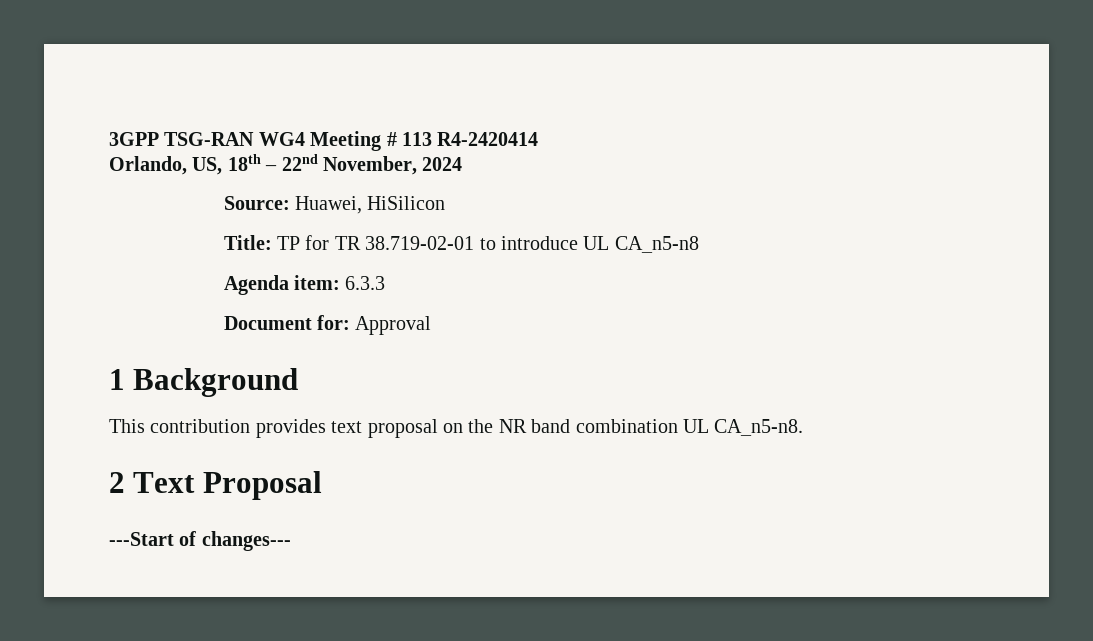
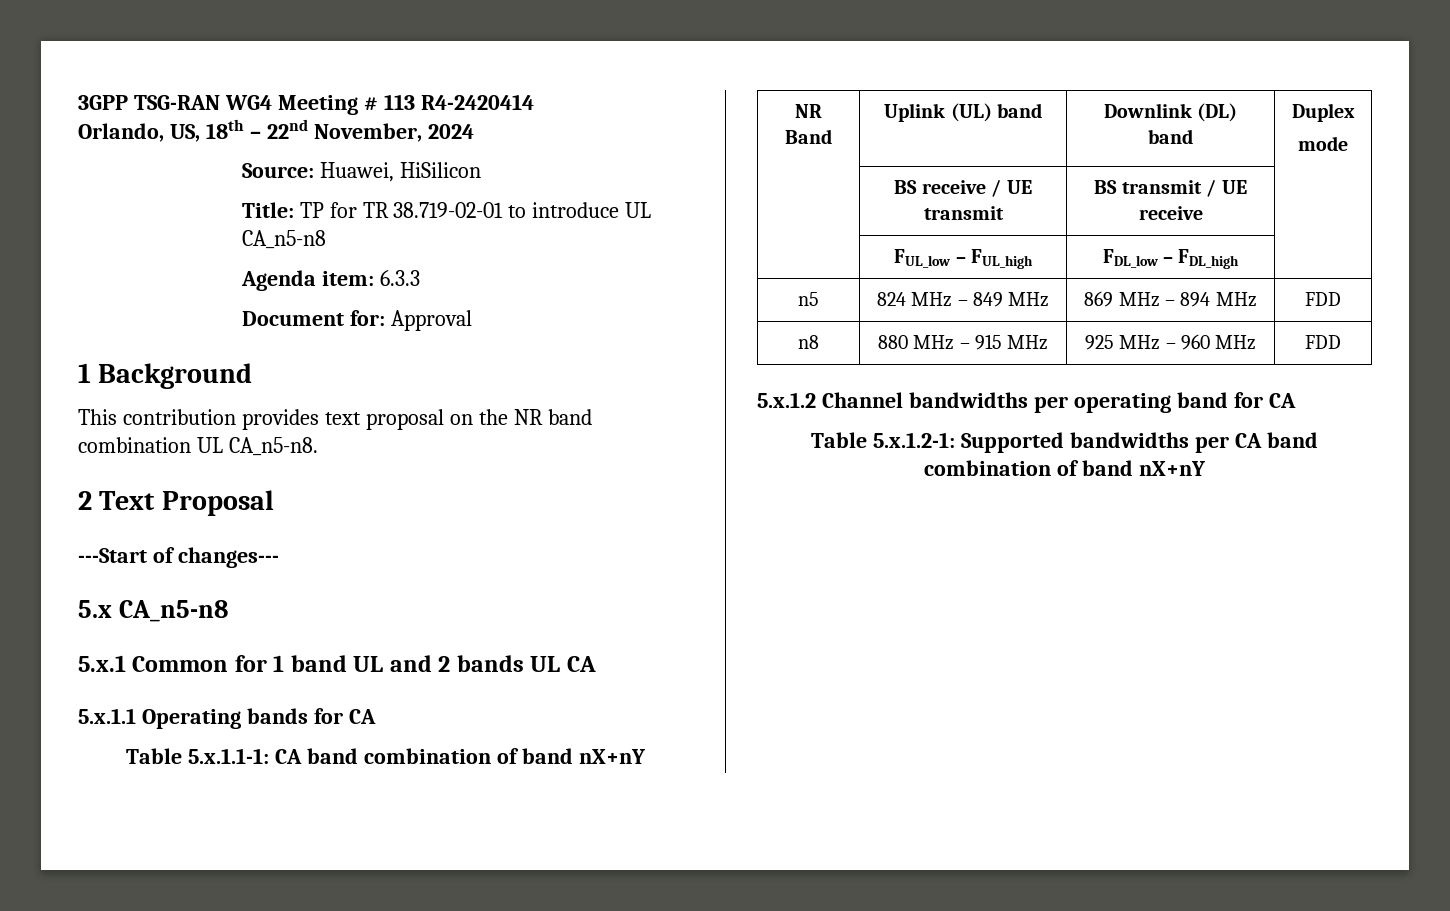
(291, 541) none -> [78,600,228,622] [78,655,596,672] [78,708,376,729] [126,748,646,764] [795,104,822,118] [785,129,832,144] [884,103,1042,122] [1103,103,1238,122] [1148,129,1193,144] [1291,103,1355,122] [1298,136,1348,151] [894,180,1032,197] [923,206,1004,220] [1094,180,1247,197] [1138,206,1203,220] [894,249,1033,269] [1102,249,1240,269] [798,292,819,306] [876,292,1050,307] [1084,291,1257,307] [1305,292,1341,306] [798,335,819,349] [877,334,1049,350] [1084,334,1257,350] [1305,335,1341,349] [757,392,1296,413] [811,432,1318,453] [924,460,1206,476] // 5.x CA_n5-n8 // 5.x.1 Common for 1 band UL and 2 bands UL CA // 5.x.1.1 Operating bands for CA // Table 5.x.1.1-1: CA band combination of band nX+nY // NR Band | Uplink (UL) band | Downlink (DL) band | Duplex // mode // | BS receive / UE transmit | BS transmit / UE receive | // | FUL_low – FUL_high | FDL_low – FDL_high | // n5 | 824 MHz – 849 MHz | 869 MHz – 894 MHz | FDD // n8 | 880 MHz – 915 MHz | 925 MHz – 960 MHz | FDD // 5.x.1.2 Channel bandwidths per operating band for CA // Table 5.x.1.2-1: Supported bandwidths per CA band combination of band nX+nY

